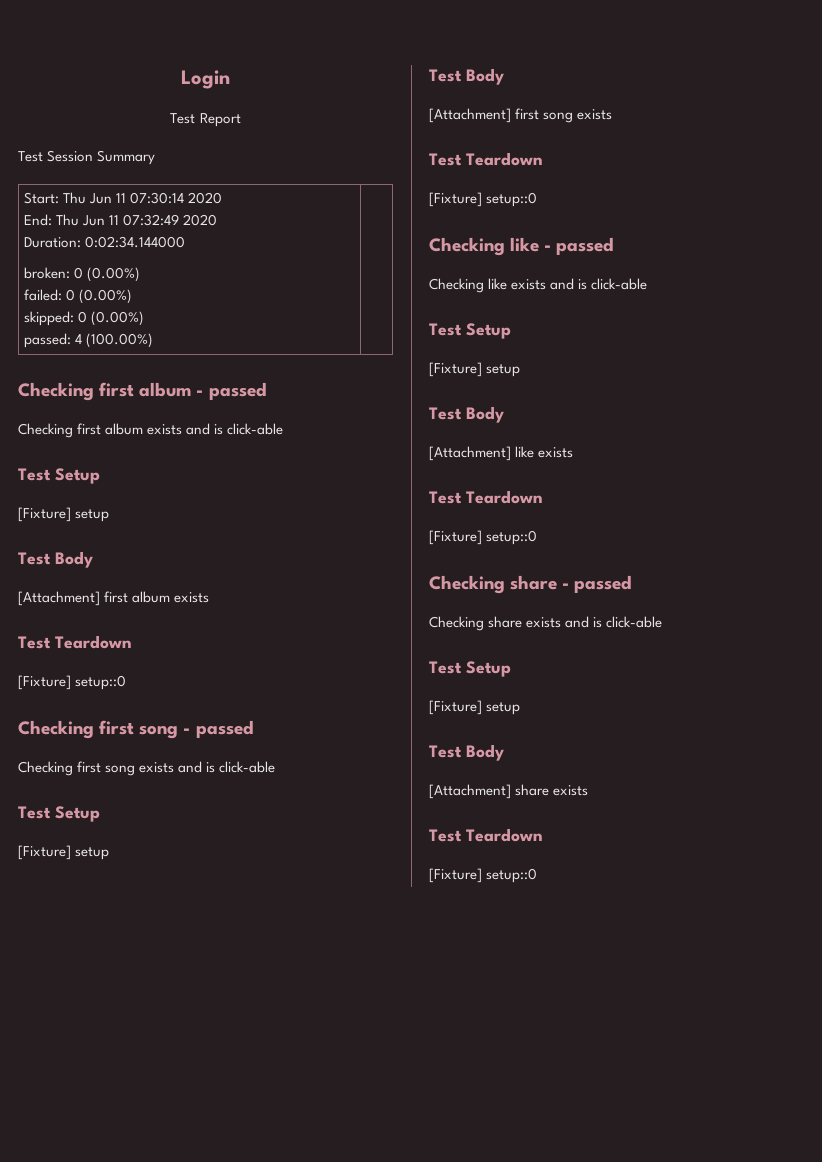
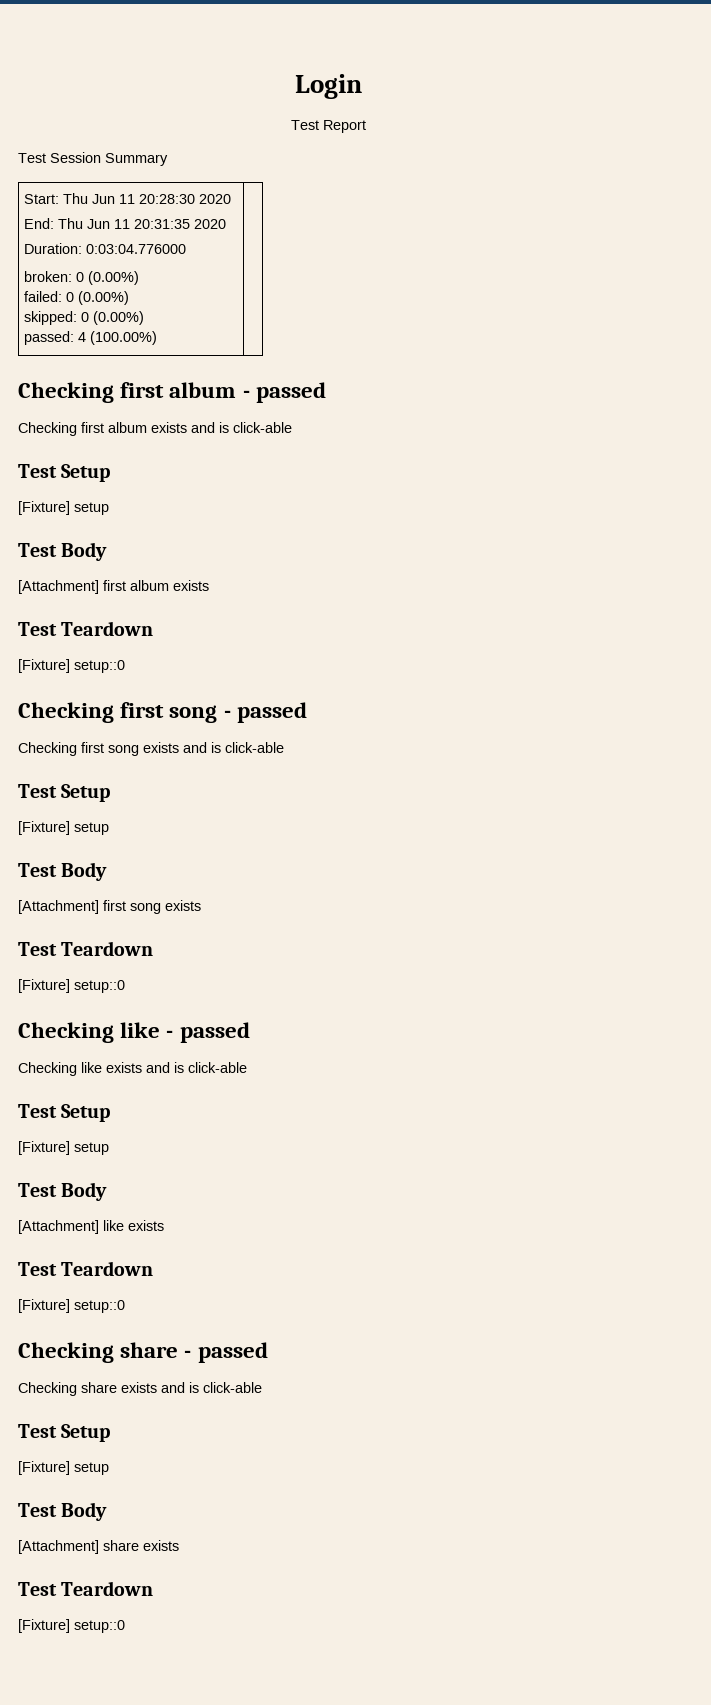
[130,192,185,204] 07:30:14 -> [138,194,195,204] 20:28:30
[123,214,180,226] 07:32:49 -> [133,219,190,229] 20:31:35
[85,236,186,248] 0:02:34.144000 -> [85,244,186,254] 0:03:04.776000

